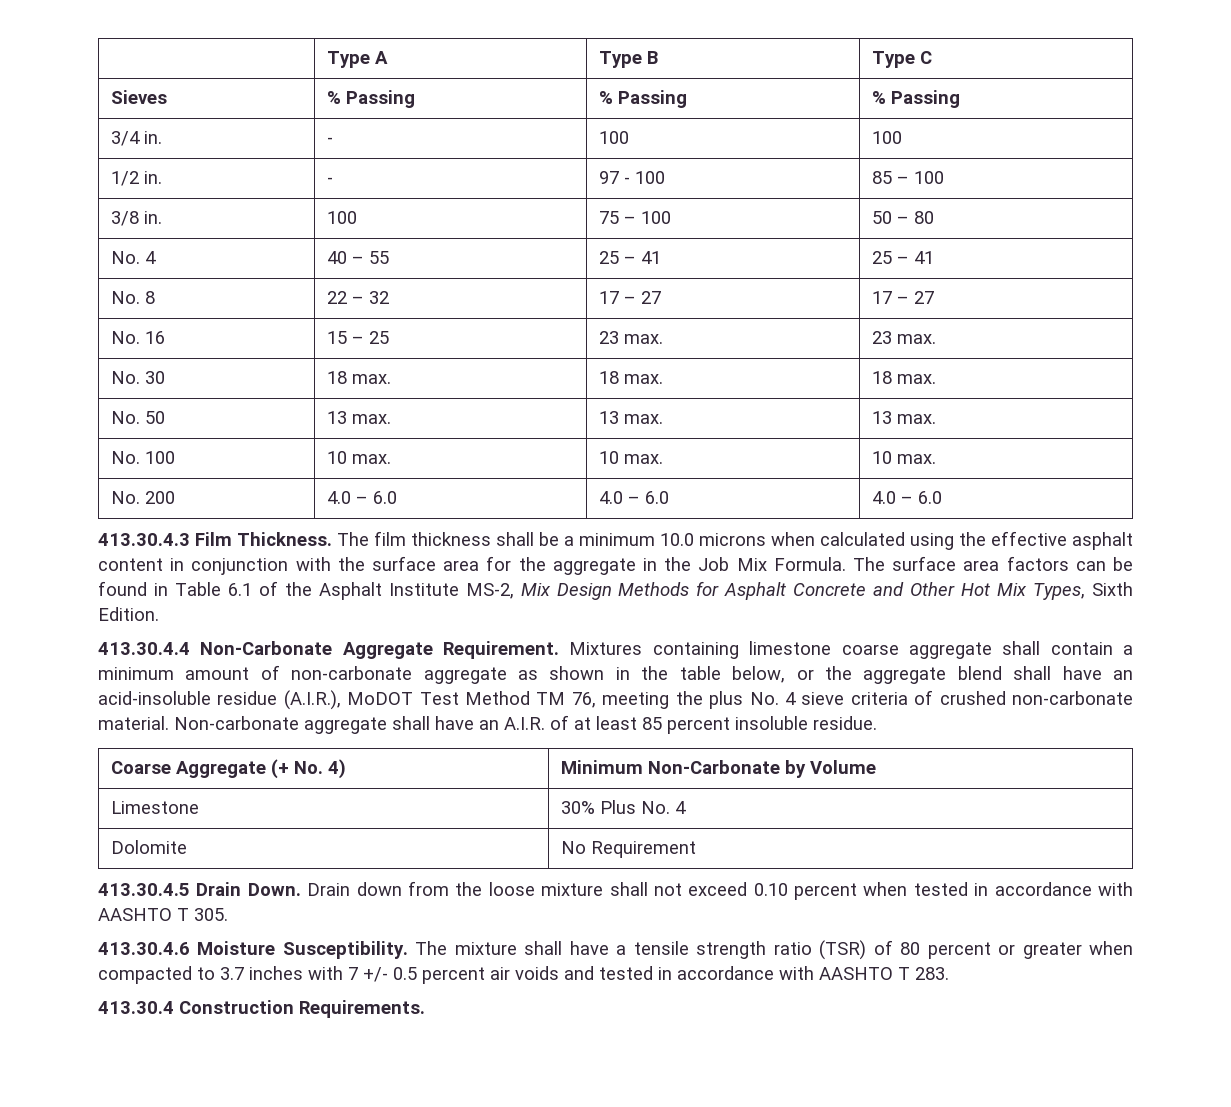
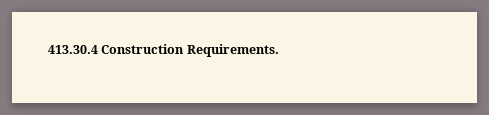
[327,51,389,68] [599,51,659,68] [872,51,933,68] [111,90,168,104] [327,90,416,108] [599,90,688,108] [872,90,961,108] [111,131,163,146] [327,137,334,144] [599,131,630,144] [872,131,903,144] [111,171,163,186] [327,177,334,184] [599,171,666,184] [872,171,945,184] [111,211,163,226] [327,211,358,224] [599,211,672,224] [872,211,935,224] [111,251,157,264] [327,251,390,264] [599,251,662,264] [872,251,935,264] [111,291,156,304] [327,291,390,304] [599,291,662,304] [872,291,935,304] [111,331,166,344] [327,331,390,344] [599,331,664,344] [872,331,937,344] [111,371,166,384] [327,371,392,384] [599,371,664,384] [872,371,937,384] [111,411,166,424] [327,411,392,424] [599,411,664,424] [872,411,937,424] [111,451,176,464] [327,451,392,464] [599,451,664,464] [872,451,937,464] [111,491,176,504] [327,491,398,504] [599,491,670,504] [872,491,943,504] [98,531,1133,550] [98,556,1134,575] [98,581,1134,600] [98,607,159,621] [98,641,1133,659] [98,665,1133,684] [98,690,1133,710] [98,715,877,734] [111,759,347,779] [561,760,877,778] [111,801,200,814] [561,800,687,814] [111,840,188,854] [561,841,697,858] [98,881,1134,900] [98,908,228,921] [98,940,1134,960] [98,966,949,984] | Type A | Type B | Type C // Sieves | % Passing | % Passing | % Passing // 3/4 in. | - | 100 | 100 // 1/2 in. | - | 97 - 100 | 85 – 100 // 3/8 in. | 100 | 75 – 100 | 50 – 80 // No. 4 | 40 – 55 | 25 – 41 | 25 – 41 // No. 8 | 22 – 32 | 17 – 27 | 17 – 27 // No. 16 | 15 – 25 | 23 max. | 23 max. // No. 30 | 18 max. | 18 max. | 18 max. // No. 50 | 13 max. | 13 max. | 13 max. // No. 100 | 10 max. | 10 max. | 10 max. // No. 200 | 4.0 – 6.0 | 4.0 – 6.0 | 4.0 – 6.0 // 413.30.4.3 Film Thickness. The film thickness shall be a minimum 10.0 microns when calculated using the effective asphalt content in conjunction with the surface area for the aggregate in the Job Mix Formula. The surface area factors can be found in Table 6.1 of the Asphalt Institute MS-2, Mix Design Methods for Asphalt Concrete and Other Hot Mix Types, Sixth Edition. // 413.30.4.4 Non-Carbonate Aggregate Requirement. Mixtures containing limestone coarse aggregate shall contain a minimum amount of non-carbonate aggregate as shown in the table below, or the aggregate blend shall have an acid-insoluble residue (A.I.R.), MoDOT Test Method TM 76, meeting the plus No. 4 sieve criteria of crushed non-carbonate material. Non-carbonate aggregate shall have an A.I.R. of at least 85 percent insoluble residue. // Coarse Aggregate (+ No. 4) | Minimum Non-Carbonate by Volume // Limestone | 30% Plus No. 4 // Dolomite | No Requirement // 413.30.4.5 Drain Down. Drain down from the loose mixture shall not exceed 0.10 percent when tested in accordance with AASHTO T 305. // 413.30.4.6 Moisture Susceptibility. The mixture shall have a tensile strength ratio (TSR) of 80 percent or greater when compacted to 3.7 inches with 7 +/- 0.5 percent air voids and tested in accordance with AASHTO T 283. // -> (48, 49) none

